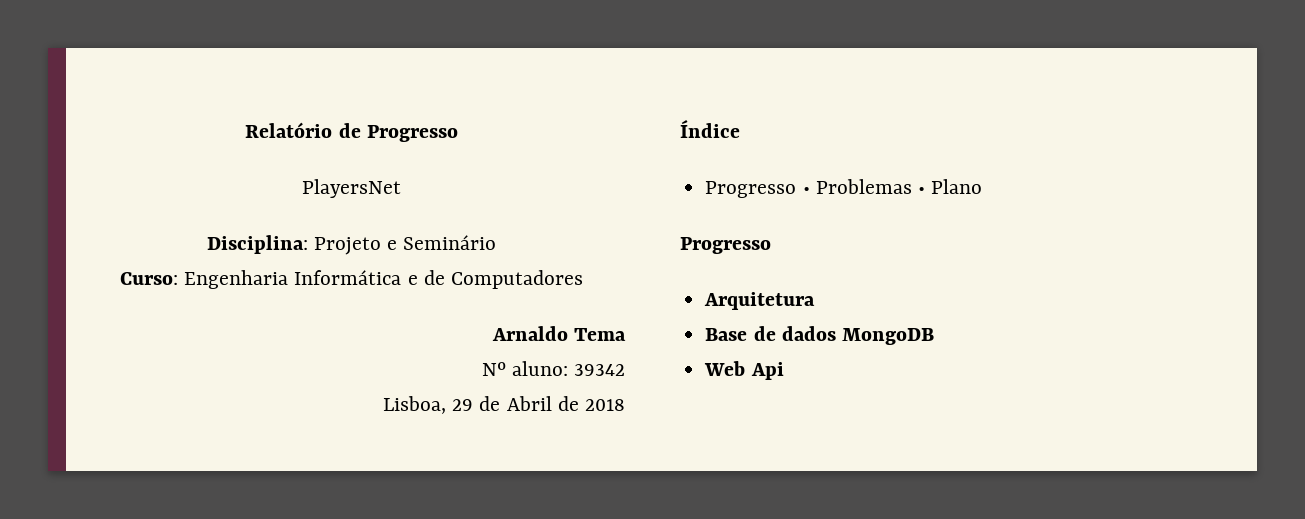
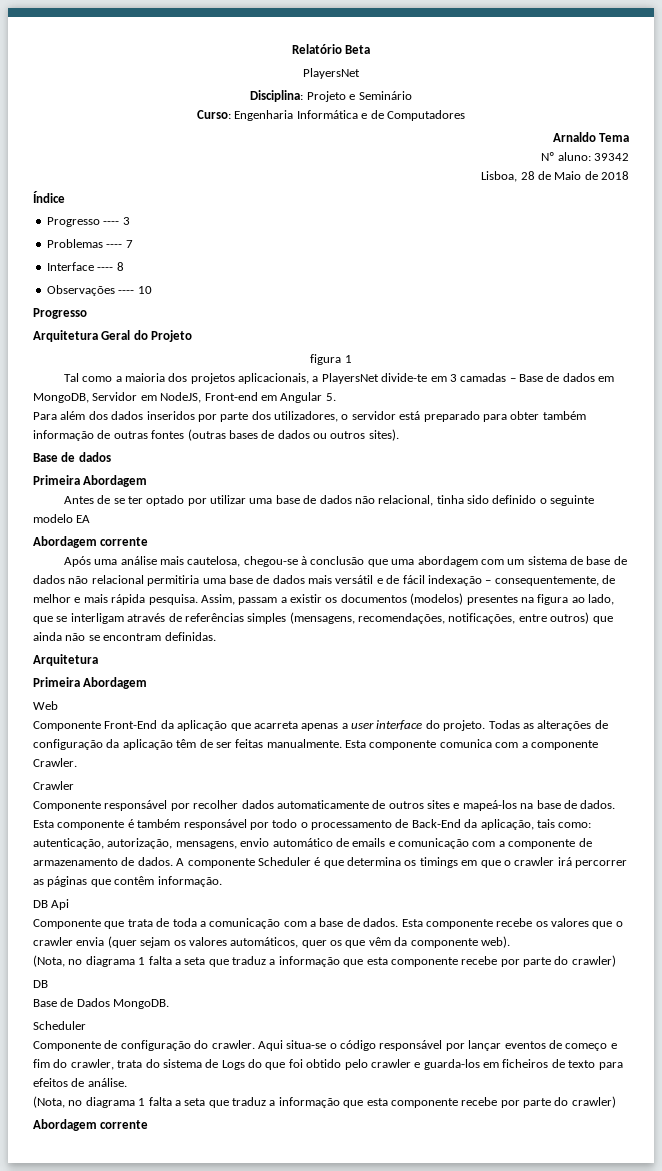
[338,123,458,142] de Progresso -> [345,45,371,54] Beta
[452,396,552,411] 29 de Abril -> [520,171,582,180] 28 de Maio
[802,179,983,194] [680,237,771,254] [704,292,816,310] [705,326,934,345] [704,361,784,380] • Problemas • Plano // Progresso // Arquitetura // Base de dados MongoDB // Web Api -> [103,217,130,225] [46,239,133,248] [46,262,124,271] [46,285,152,296] [33,308,87,319] [33,330,193,342] [310,354,352,365] [63,373,615,384] [33,392,336,403] [33,411,586,422] [33,429,399,441] [33,452,111,462] [33,475,148,487] [63,495,595,506] [33,514,91,523] [33,536,149,548] [63,556,627,567] [33,575,615,586] [33,593,614,605] [33,612,613,624] [33,632,216,641] [33,654,98,666] [33,677,148,689] [33,701,58,710] [33,720,608,731] [33,739,598,750] [33,758,77,767] [33,781,74,790] [33,800,616,811] [33,819,592,830] [33,838,592,849] [33,857,627,868] [33,876,222,887] [33,899,70,910] [33,918,623,929] [33,936,510,948] [33,955,616,967] [33,980,48,988] [33,998,170,1009] [33,1021,86,1030] [33,1040,617,1051] [33,1059,623,1070] [33,1078,127,1087] [33,1096,616,1108] [33,1119,149,1131] ---- 3 // Problemas ---- 7 // Interface ---- 8 // Observações ---- 10 // Progresso // Arquitetura Geral do Projeto // figura 1 // Tal como a maioria dos projetos aplicacionais, a PlayersNet divide-te em 3 camadas – Base de dados em MongoDB, Servidor em NodeJS, Front-end em Angular 5. // Para além dos dados inseridos por parte dos utilizadores, o servidor está preparado para obter também informação de outras fontes (outras bases de dados ou outros sites). // Base de dados // Primeira Abordagem // Antes de se ter optado por utilizar uma base de dados não relacional, tinha sido definido o seguinte modelo EA // Abordagem corrente // Após uma análise mais cautelosa, chegou-se à conclusão que uma abordagem com um sistema de base de dados não relacional permitiria uma base de dados mais versátil e de fácil indexação – consequentemente, de melhor e mais rápida pesquisa. Assim, passam a existir os documentos (modelos) presentes na figura ao lado, que se interligam através de referências simples (mensagens, recomendações, notificações, entre outros) que ainda não se encontram definidas. // Arquitetura // Primeira Abordagem // Web // Componente Front-End da aplicação que acarreta apenas a user interface do projeto. Todas as alterações de configuração da aplicação têm de ser feitas manualmente. Esta componente comunica com a componente Crawler. // Crawler // Componente responsável por recolher dados automaticamente de outros sites e mapeá-los na base de dados. Esta componente é também responsável por todo o processamento de Back-End da aplicação, tais como: autenticação, autorização, mensagens, envio automático de emails e comunicação com a componente de armazenamento de dados. A componente Scheduler é que determina os timings em que o crawler irá percorrer as páginas que contêm informação. // DB Api // Componente que trata de toda a comunicação com a base de dados. Esta componente recebe os valores que o crawler envia (quer sejam os valores automáticos, quer os que vêm da componente web). // (Nota, no diagrama 1 falta a seta que traduz a informação que esta componente recebe por parte do crawler) // DB // Base de Dados MongoDB. // Scheduler // Componente de configuração do crawler. Aqui situa-se o código responsável por lançar eventos de começo e fim do crawler, trata do sistema de Logs do que foi obtido pelo crawler e guarda-los em ficheiros de texto para efeitos de análise. // (Nota, no diagrama 1 falta a seta que traduz a informação que esta componente recebe por parte do crawler) // Abordagem corrente

